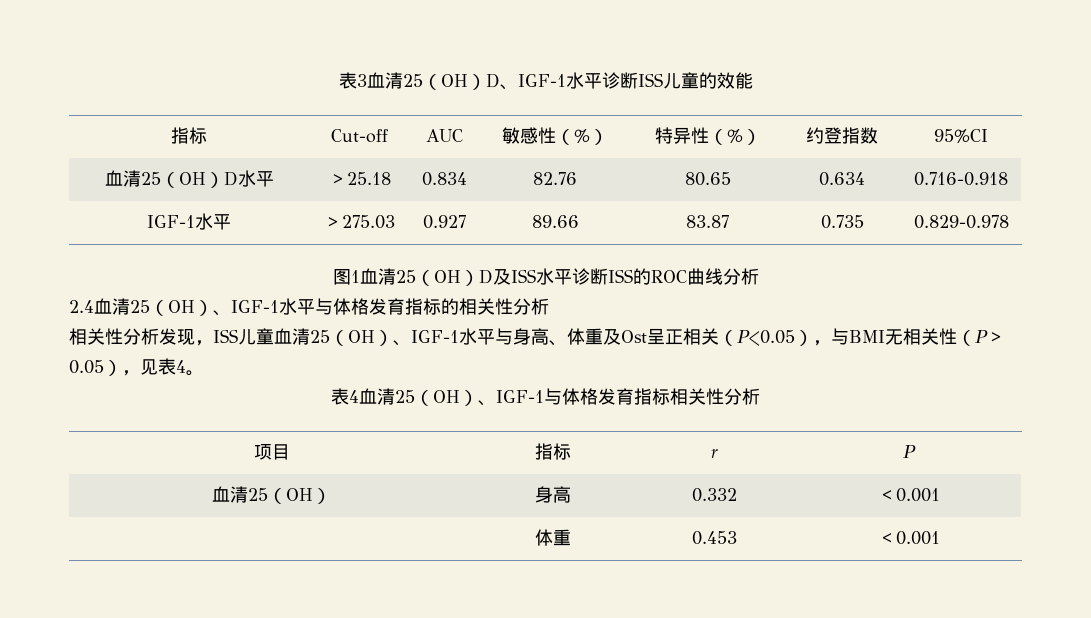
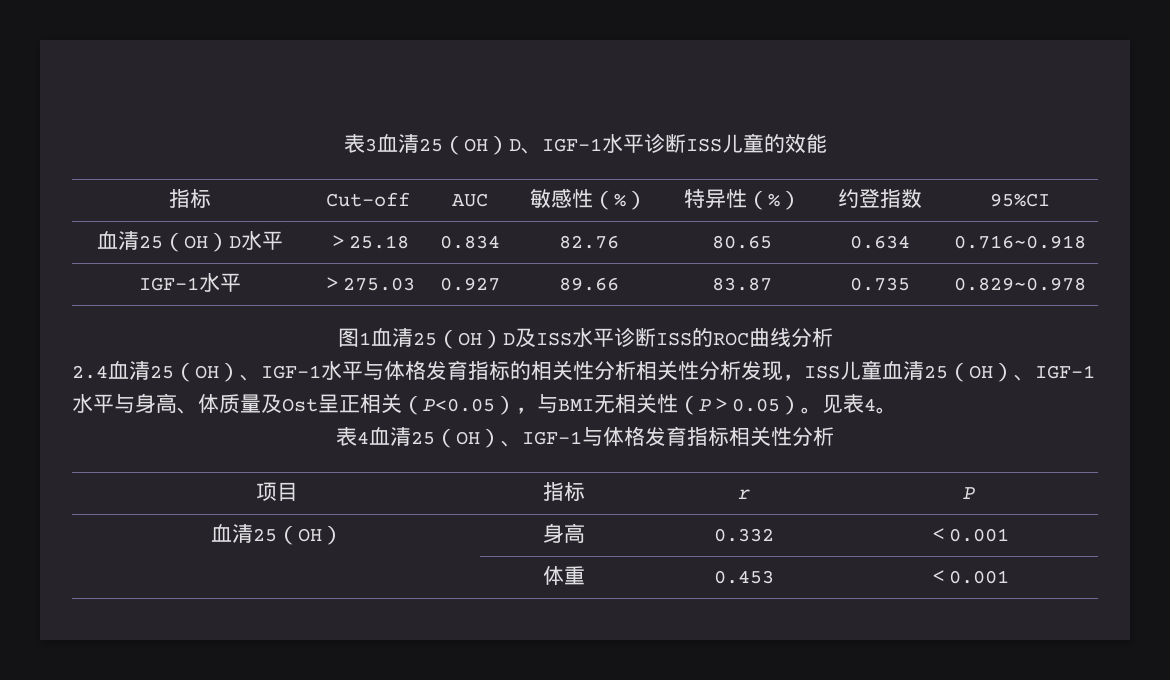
[914,172,1008,186] 0.716-0.918 -> [953,235,1086,249] 0.716~0.918
[913,215,1009,229] 0.829-0.978 -> [953,277,1086,291] 0.829~0.978
(549, 306) // -> (636, 370) none
[585,328,603,345] 重 -> [219,394,261,414] 质量
[122,370,140,376] ， -> [801,407,822,414] 。

